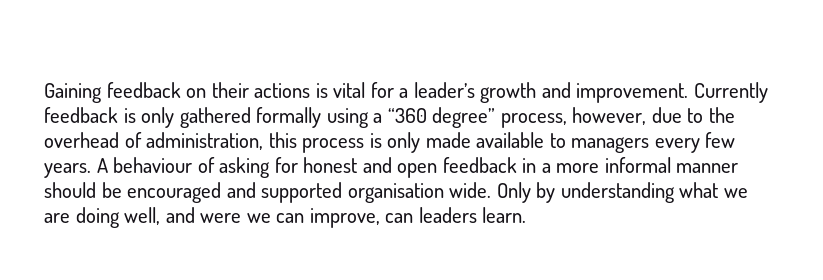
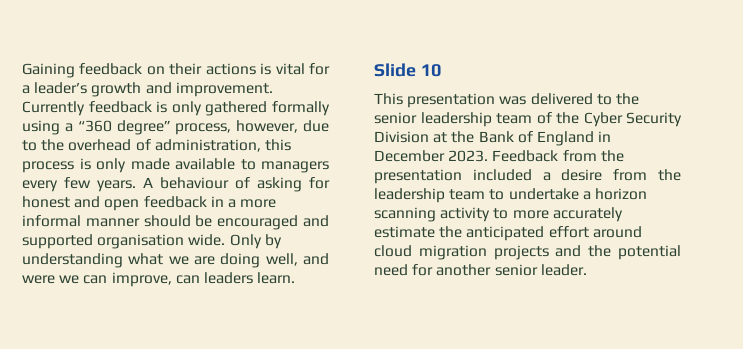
(527, 215) none -> [374,63,441,77] [374,93,639,108] [374,112,682,127] [374,131,612,146] [374,150,624,162] [374,169,681,184] [374,188,647,203] [374,207,623,222] [374,226,642,241] [374,245,681,260] [374,264,587,276] // Slide 10 // This presentation was delivered to the senior leadership team of the Cyber Security Division at the Bank of England in December 2023. Feedback from the presentation included a desire from the leadership team to undertake a horizon scanning activity to more accurately estimate the anticipated effort around cloud migration projects and the potential need for another senior leader.

